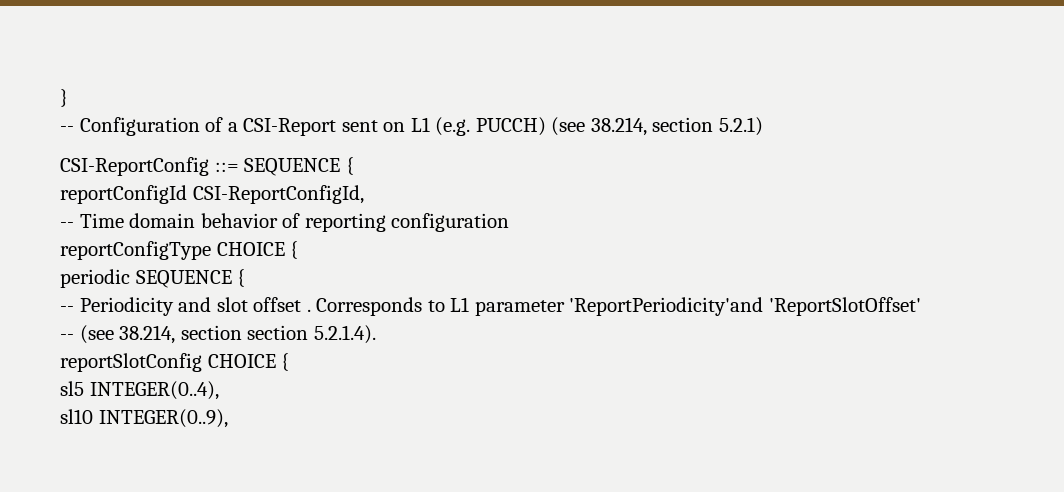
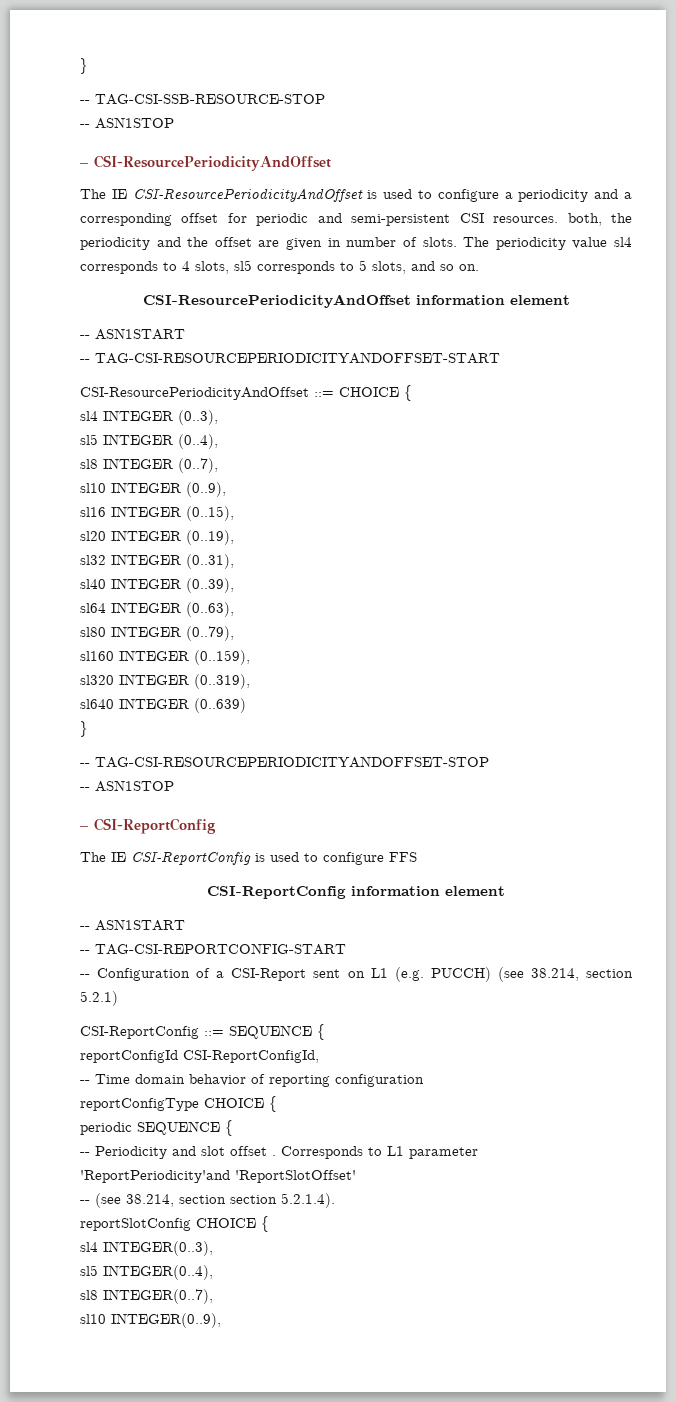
[60,89,68,107] } -> [80,58,88,74] [80,94,325,105] [80,117,174,129] [80,155,331,171] [80,188,632,202] [80,213,633,226] [80,237,633,250] [80,260,479,274] [142,294,570,308] [80,328,185,340] [80,352,500,364] [80,385,412,401] [80,410,218,425] [80,434,218,449] [80,458,218,473] [80,482,226,497] [80,506,234,521] [80,530,234,545] [80,554,234,569] [80,578,234,593] [80,602,234,617] [80,626,234,641] [80,650,250,665] [80,674,250,689] [80,698,246,713] [80,721,88,737] [80,756,489,768] [80,780,174,792] [80,818,216,834] [80,852,417,865] [207,886,505,899] [80,919,185,931] [80,943,346,955] } // -- TAG-CSI-SSB-RESOURCE-STOP // -- ASN1STOP // – CSI-ResourcePeriodicityAndOffset // The IE CSI-ResourcePeriodicityAndOffset is used to configure a periodicity and a corresponding offset for periodic and semi-persistent CSI resources. both, the periodicity and the offset are given in number of slots. The periodicity value sl4 corresponds to 4 slots, sl5 corresponds to 5 slots, and so on. // CSI-ResourcePeriodicityAndOffset information element // -- ASN1START // -- TAG-CSI-RESOURCEPERIODICITYANDOFFSET-START // CSI-ResourcePeriodicityAndOffset ::= CHOICE { // sl4 INTEGER (0..3), // sl5 INTEGER (0..4), // sl8 INTEGER (0..7), // sl10 INTEGER (0..9), // sl16 INTEGER (0..15), // sl20 INTEGER (0..19), // sl32 INTEGER (0..31), // sl40 INTEGER (0..39), // sl64 INTEGER (0..63), // sl80 INTEGER (0..79), // sl160 INTEGER (0..159), // sl320 INTEGER (0..319), // sl640 INTEGER (0..639) // } // -- TAG-CSI-RESOURCEPERIODICITYANDOFFSET-STOP // -- ASN1STOP // – CSI-ReportConfig // The IE CSI-ReportConfig is used to configure FFS // CSI-ReportConfig information element // -- ASN1START // -- TAG-CSI-REPORTCONFIG-START
(290, 362) none -> [80,1241,213,1256] // sl4 INTEGER(0..3),
(219, 390) none -> [80,1289,213,1304] // sl8 INTEGER(0..7),

